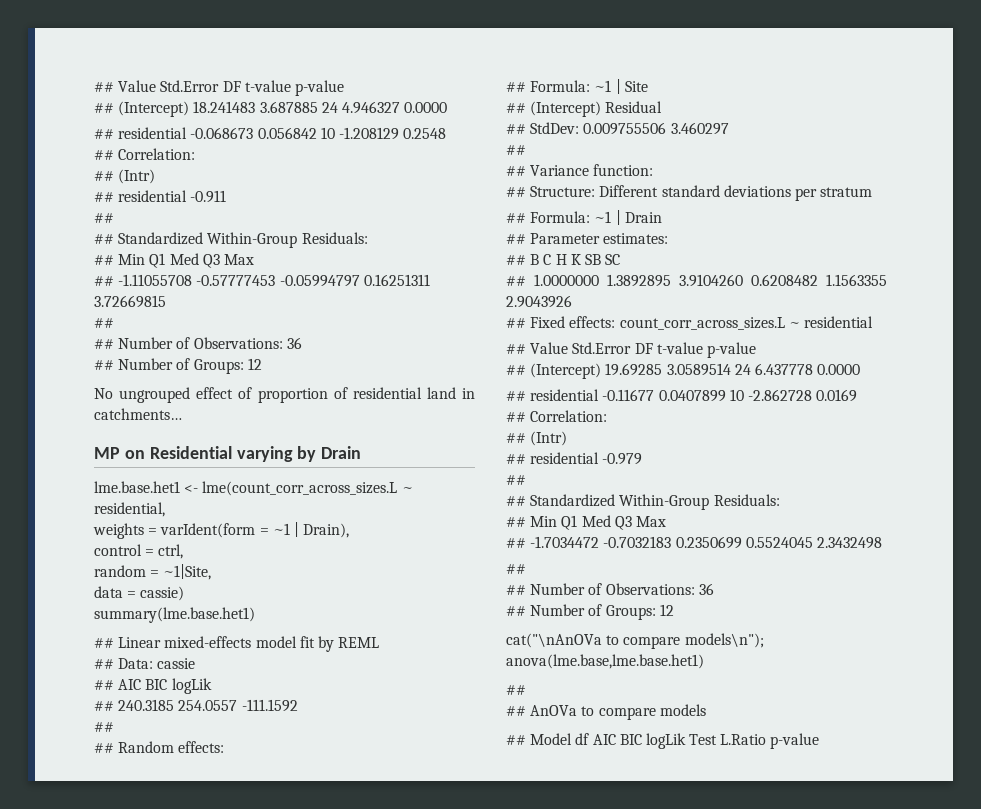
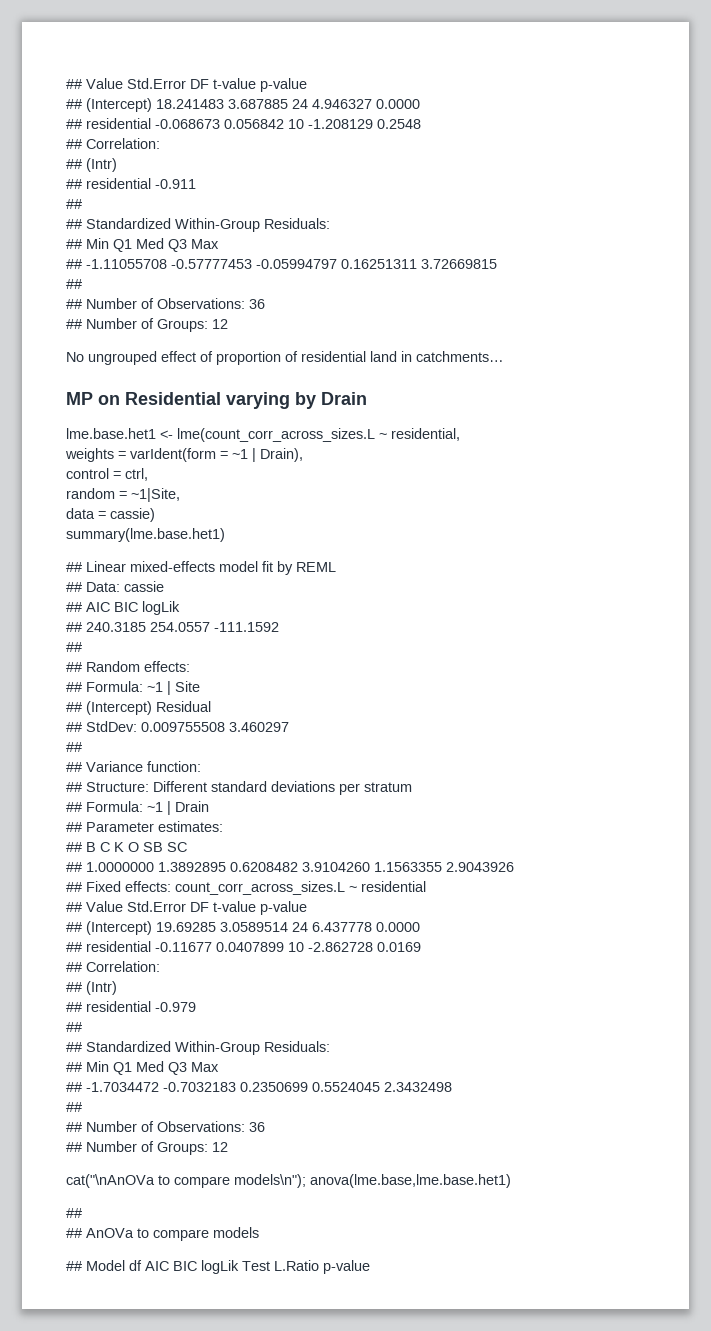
[583,122,667,135] 0.009755506 -> [141,722,225,732] 0.009755508
[555,254,581,265] H K -> [114,842,139,852] K O
[679,274,818,287] 3.9104260 0.6208482 -> [230,862,370,872] 0.6208482 3.9104260

